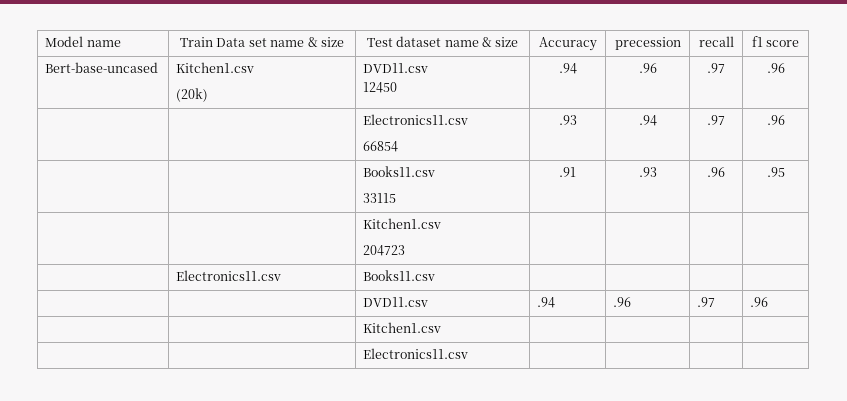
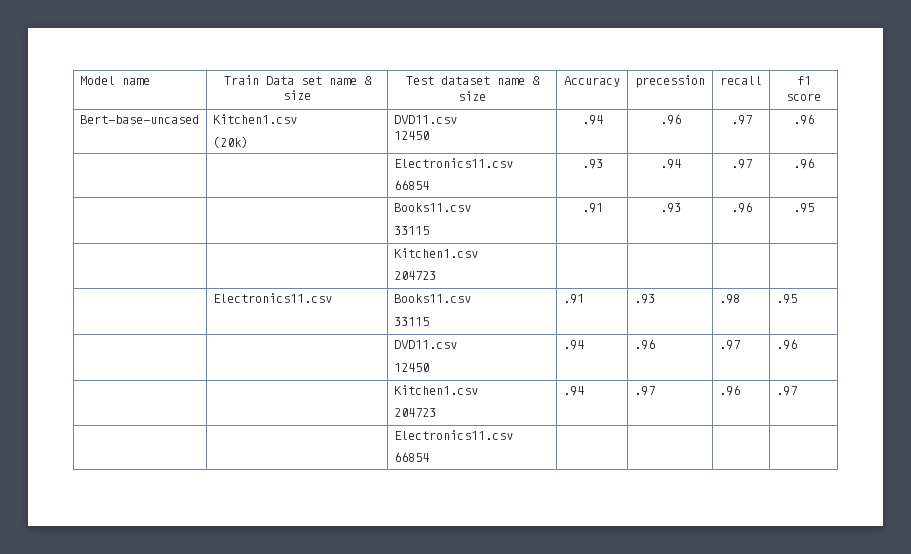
[363,297,429,307] | | | | // | | DVD11.csv -> [393,317,429,326] [562,294,584,304] [633,294,655,304] [718,294,740,304] [775,294,797,304] [393,340,457,349] [393,363,429,372] // 33115 | .91 | .93 | .98 | .95 // | | DVD11.csv // 12450
[363,348,469,359] | | | | // | | Electronics11.csv -> [393,408,436,417] [562,386,584,396] [633,386,655,396] [718,385,740,396] [775,386,797,396] [393,430,513,440] [393,452,429,462] // 204723 | .94 | .97 | .96 | .97 // | | Electronics11.csv // 66854

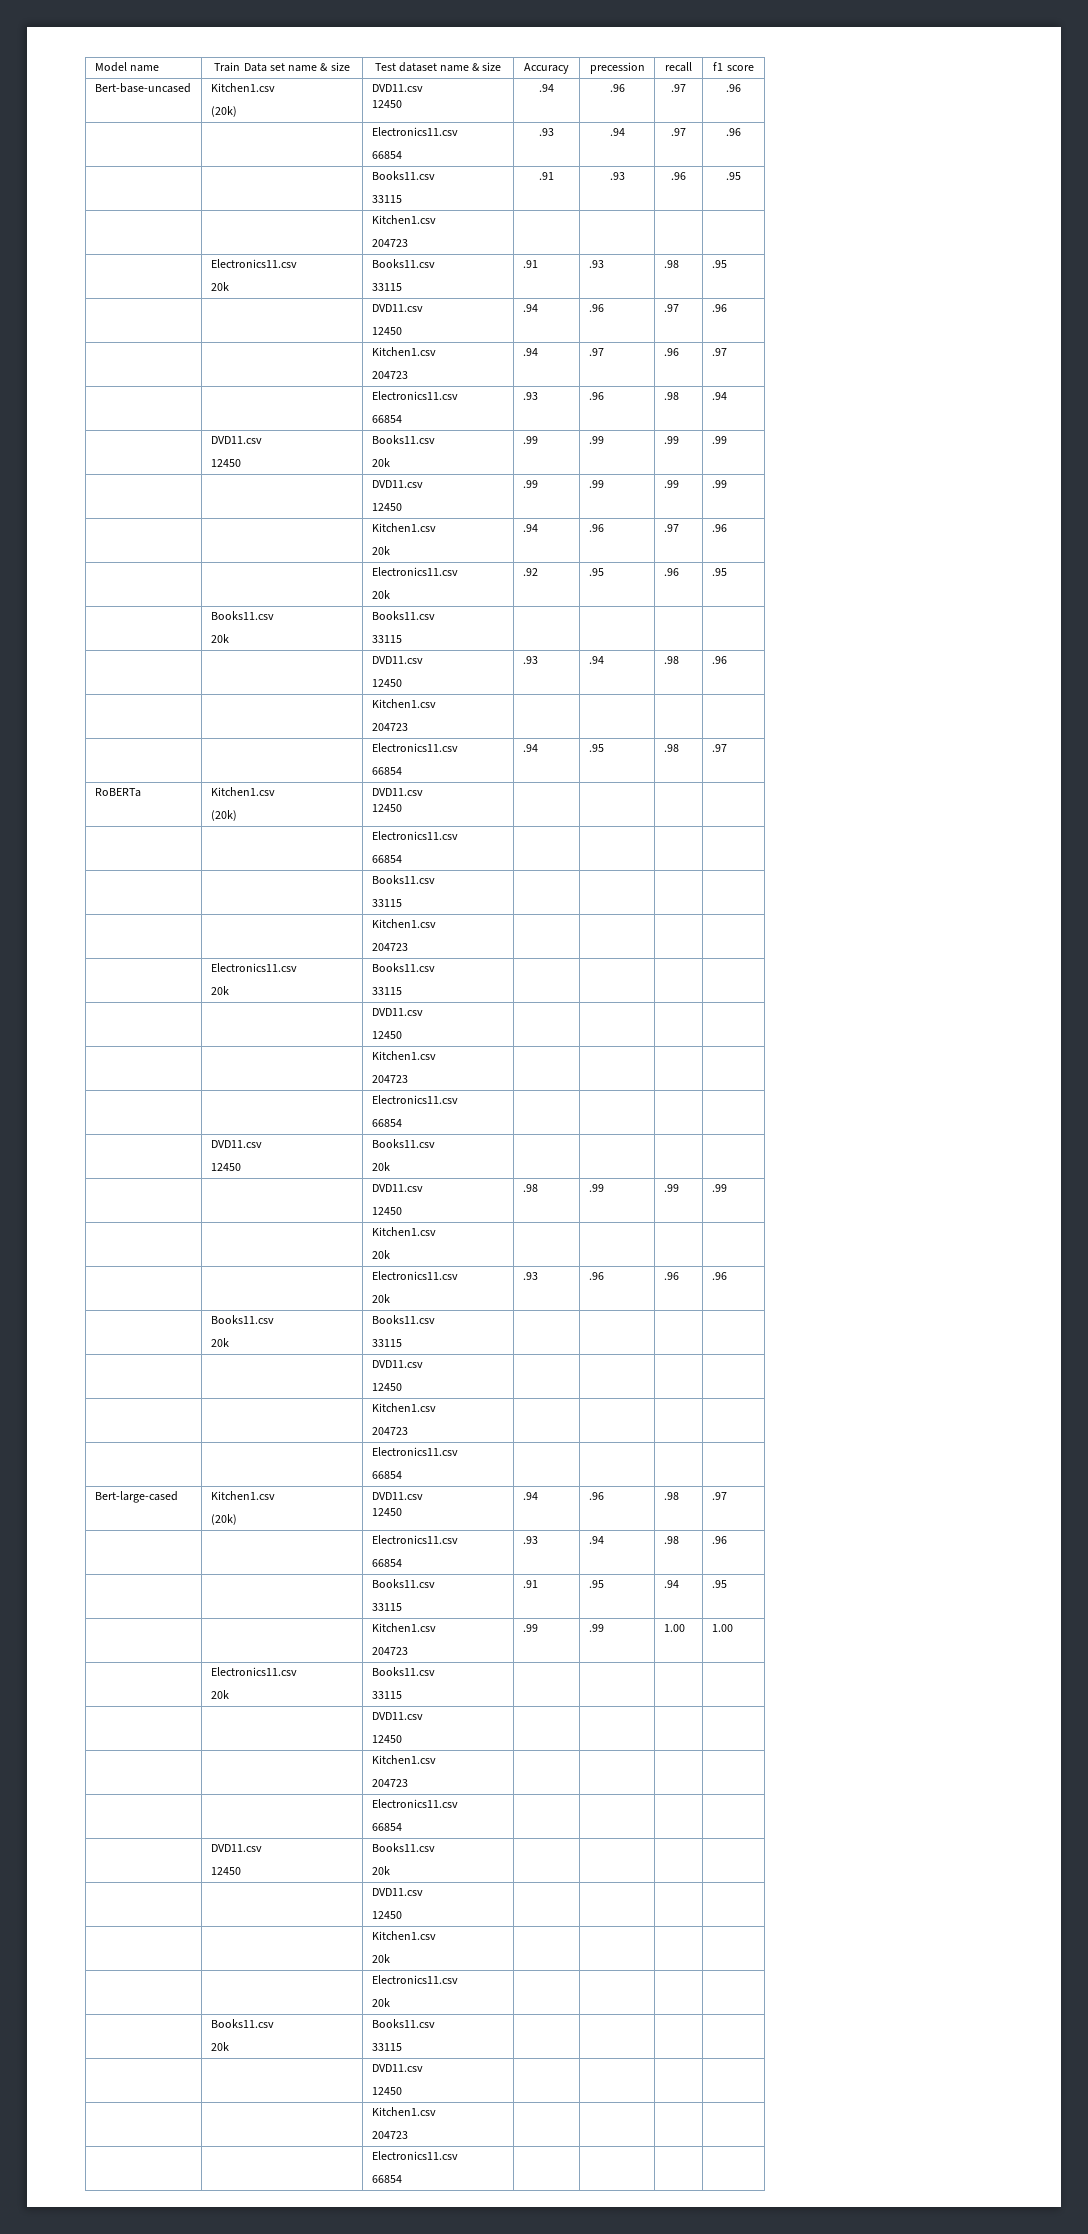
(332, 298) none -> [210,282,229,291] // 20k
(513, 435) none -> [371,415,402,423] [522,392,538,400] [588,392,604,400] [663,392,679,400] [711,392,727,400] [210,436,262,444] [210,459,241,467] [371,435,435,444] [371,458,390,467] [522,436,538,444] [588,436,604,444] [663,436,679,444] [711,436,727,444] [371,480,423,488] [371,503,402,511] [522,480,538,488] [588,480,604,488] [663,480,679,488] [711,480,727,488] [371,523,436,532] [371,546,390,555] [522,524,538,532] [588,524,604,532] [663,524,679,532] [711,524,727,532] [371,567,458,576] [371,590,390,599] [522,568,538,576] [588,568,604,576] [663,568,679,576] [711,568,727,576] [210,611,274,620] [210,634,229,643] [371,611,435,620] [371,635,402,643] [371,656,423,664] [371,679,402,687] [522,656,538,664] [588,656,604,664] [663,656,679,664] [711,656,727,664] [371,699,436,708] [371,723,408,731] [371,743,458,752] [371,767,402,775] [522,744,538,752] [588,744,604,752] [663,744,679,752] [711,744,727,752] [94,788,141,797] [210,787,275,796] [210,810,237,821] [371,788,423,796] [371,804,402,812] [371,831,458,840] [371,855,402,863] [371,875,435,884] [371,899,402,907] [371,919,436,928] [371,943,408,951] [210,963,297,972] [210,986,229,995] [371,963,435,972] [371,987,402,995] [371,1008,423,1016] [371,1031,402,1039] [371,1051,436,1060] [371,1075,408,1083] [371,1095,458,1104] [371,1119,402,1127] [210,1140,262,1148] [210,1163,241,1171] [371,1139,435,1148] [371,1162,390,1171] [371,1184,423,1192] [371,1207,402,1215] [522,1184,538,1192] [588,1184,604,1192] [663,1184,679,1192] [711,1184,727,1192] [371,1227,436,1236] [371,1250,390,1259] [371,1271,458,1280] [371,1294,390,1303] [522,1272,538,1280] [588,1272,604,1280] [663,1272,679,1280] [711,1272,727,1280] [210,1315,274,1324] [210,1338,229,1347] [371,1315,435,1324] [371,1339,402,1347] [371,1360,423,1368] [371,1383,402,1391] [371,1403,436,1412] [371,1427,408,1435] [371,1447,458,1456] [371,1471,402,1479] [94,1491,178,1503] [210,1491,275,1500] [210,1514,237,1525] [371,1492,423,1500] [371,1508,402,1516] [522,1492,538,1500] [588,1492,604,1500] [663,1492,679,1500] [711,1492,727,1500] [371,1535,458,1544] [371,1559,402,1567] [522,1536,538,1544] [588,1536,604,1544] [663,1536,679,1544] [711,1536,727,1544] [371,1579,435,1588] [371,1603,402,1611] [522,1580,538,1588] [588,1580,604,1588] [663,1580,679,1588] [711,1580,727,1588] [371,1623,436,1632] [371,1647,408,1655] [522,1624,538,1632] [588,1624,604,1632] [663,1624,685,1632] [711,1624,733,1632] [210,1667,297,1676] [210,1690,229,1699] [371,1667,435,1676] [371,1691,402,1699] [371,1712,423,1720] [371,1735,402,1743] [371,1755,436,1764] [371,1779,408,1787] [371,1799,458,1808] [371,1823,402,1831] [210,1844,262,1852] [210,1867,241,1875] [371,1843,435,1852] [371,1866,390,1875] [371,1888,423,1896] [371,1911,402,1919] [371,1931,436,1940] [371,1954,390,1963] [371,1975,458,1984] [371,1998,390,2007] [210,2019,274,2028] [210,2042,229,2051] [371,2019,435,2028] [371,2043,402,2051] [371,2064,423,2072] [371,2087,402,2095] [371,2107,436,2116] [371,2131,408,2139] [371,2151,458,2160] // 66854 | .93 | .96 | .98 | .94 // | DVD11.csv // 12450 | Books11.csv // 20k | .99 | .99 | .99 | .99 // | | DVD11.csv // 12450 | .99 | .99 | .99 | .99 // | | Kitchen1.csv // 20k | .94 | .96 | .97 | .96 // | | Electronics11.csv // 20k | .92 | .95 | .96 | .95 // | Books11.csv // 20k | Books11.csv // 33115 | | | | // | | DVD11.csv // 12450 | .93 | .94 | .98 | .96 // | | Kitchen1.csv // 204723 | | | | // | | Electronics11.csv // 66854 | .94 | .95 | .98 | .97 // RoBERTa | Kitchen1.csv // (20k) | DVD11.csv // 12450 | | | | // | | Electronics11.csv // 66854 | | | | // | | Books11.csv // 33115 | | | | // | | Kitchen1.csv // 204723 | | | | // | Electronics11.csv // 20k | Books11.csv // 33115 | | | | // | | DVD11.csv // 12450 | | | | // | | Kitchen1.csv // 204723 | | | | // | | Electronics11.csv // 66854 | | | | // | DVD11.csv // 12450 | Books11.csv // 20k | | | | // | | DVD11.csv // 12450 | .98 | .99 | .99 | .99 // | | Kitchen1.csv // 20k | | | | // | | Electronics11.csv // 20k | .93 | .96 | .96 | .96 // | Books11.csv // 20k | Books11.csv // 33115 | | | | // | | DVD11.csv // 12450 | | | | // | | Kitchen1.csv // 204723 | | | | // | | Electronics11.csv // 66854 | | | | // Bert-large-cased | Kitchen1.csv // (20k) | DVD11.csv // 12450 | .94 | .96 | .98 | .97 // | | Electronics11.csv // 66854 | .93 | .94 | .98 | .96 // | | Books11.csv // 33115 | .91 | .95 | .94 | .95 // | | Kitchen1.csv // 204723 | .99 | .99 | 1.00 | 1.00 // | Electronics11.csv // 20k | Books11.csv // 33115 | | | | // | | DVD11.csv // 12450 | | | | // | | Kitchen1.csv // 204723 | | | | // | | Electronics11.csv // 66854 | | | | // | DVD11.csv // 12450 | Books11.csv // 20k | | | | // | | DVD11.csv // 12450 | | | | // | | Kitchen1.csv // 20k | | | | // | | Electronics11.csv // 20k | | | | // | Books11.csv // 20k | Books11.csv // 33115 | | | | // | | DVD11.csv // 12450 | | | | // | | Kitchen1.csv // 204723 | | | | // | | Electronics11.csv

